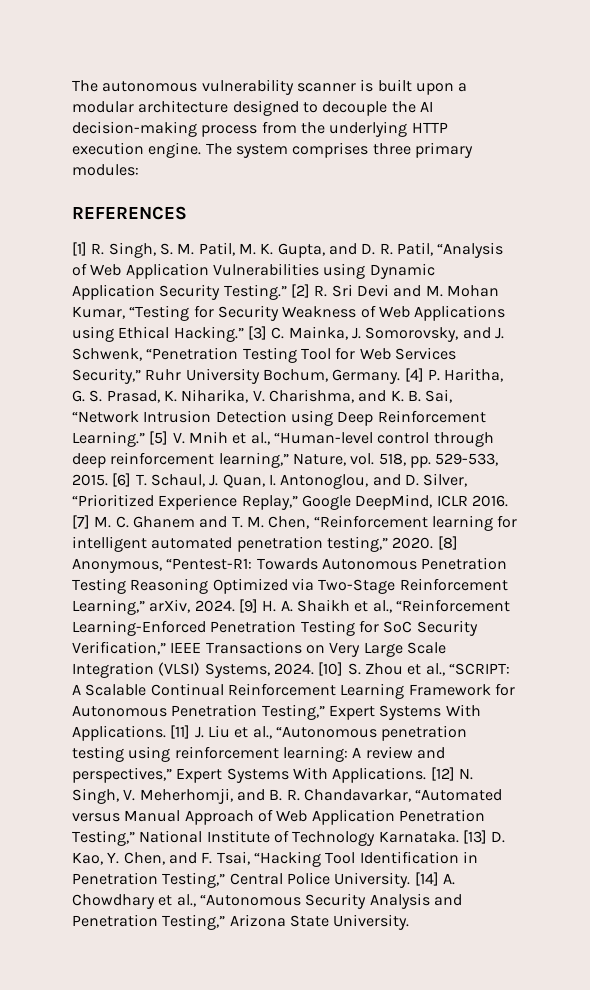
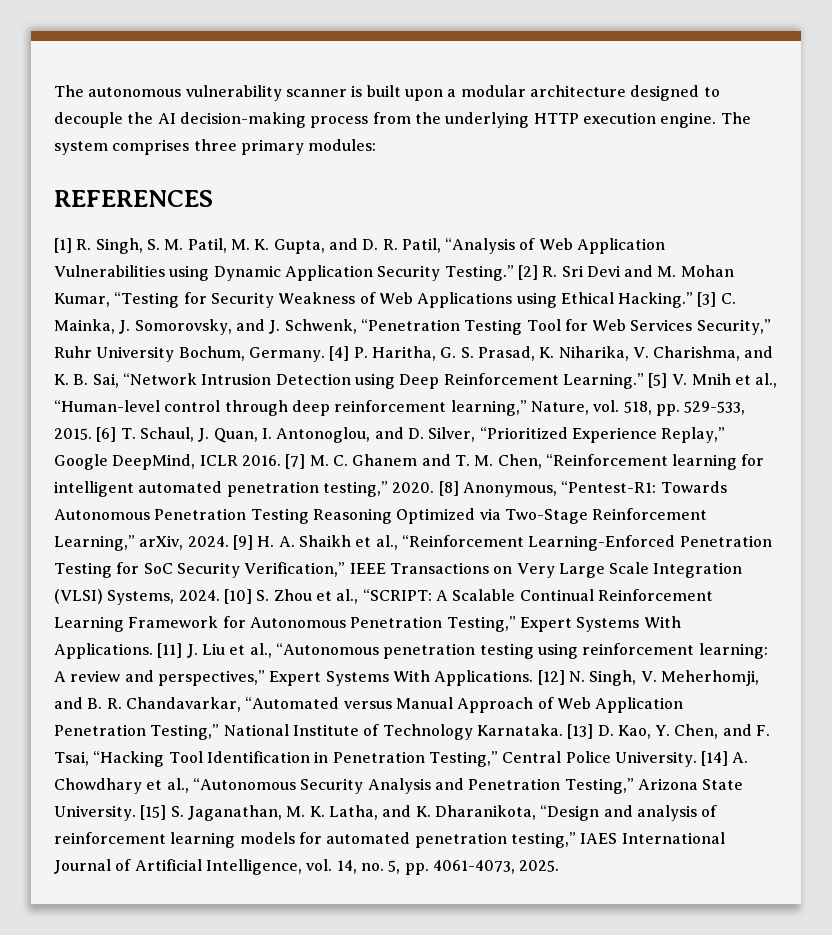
(410, 922) none -> [140,805,718,821] [54,832,725,848] [54,859,560,875] [15] S. Jaganathan, M. K. Latha, and K. Dharanikota, “Design and analysis of reinforcement learning models for automated penetration testing,” IAES International Journal of Artificial Intelligence, vol. 14, no. 5, pp. 4061-4073, 2025.

